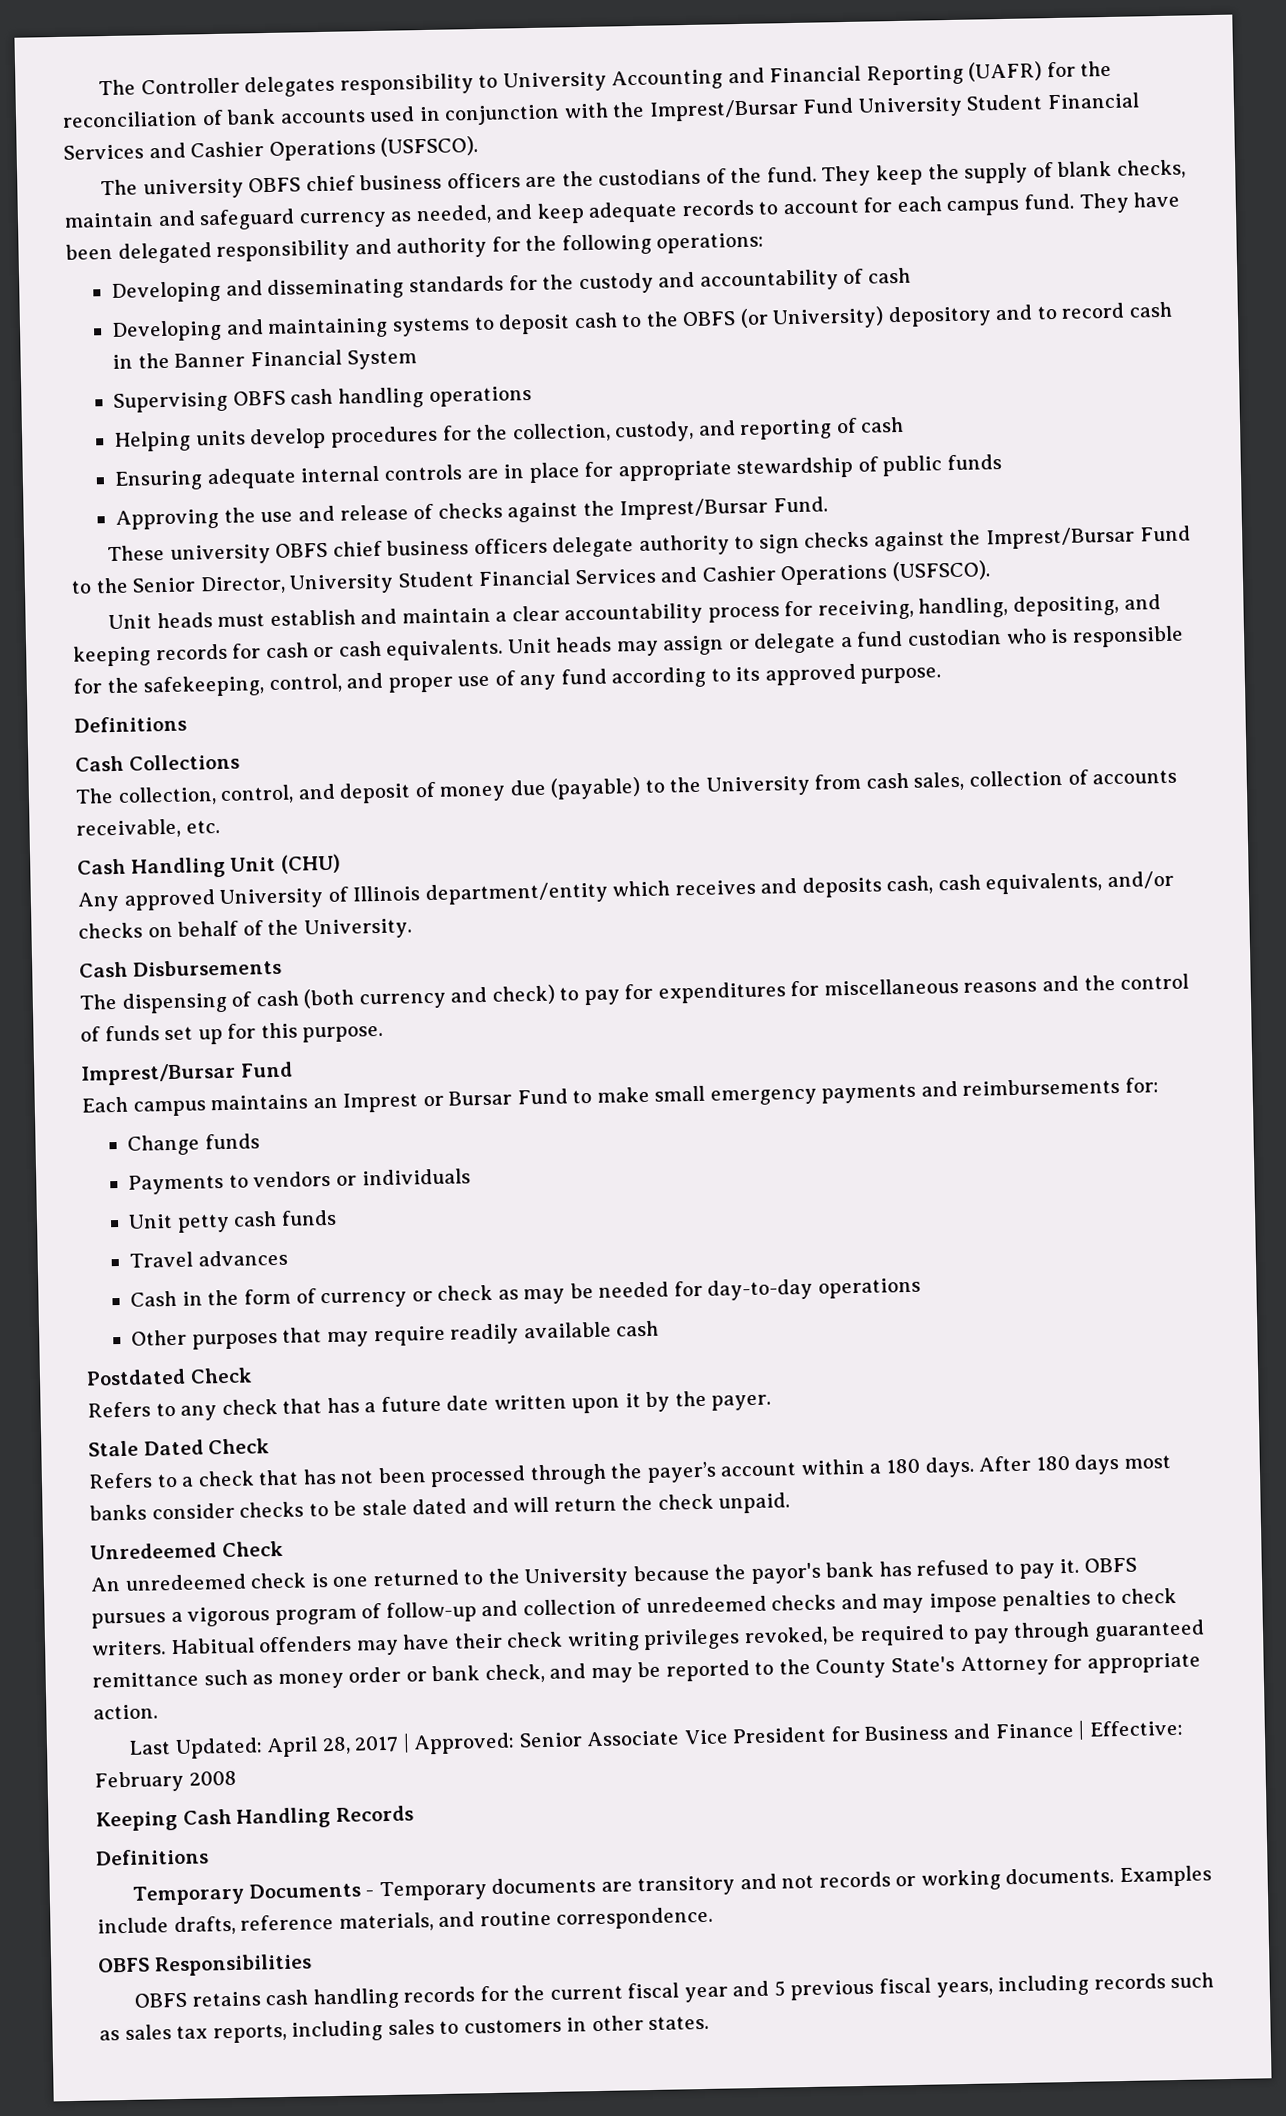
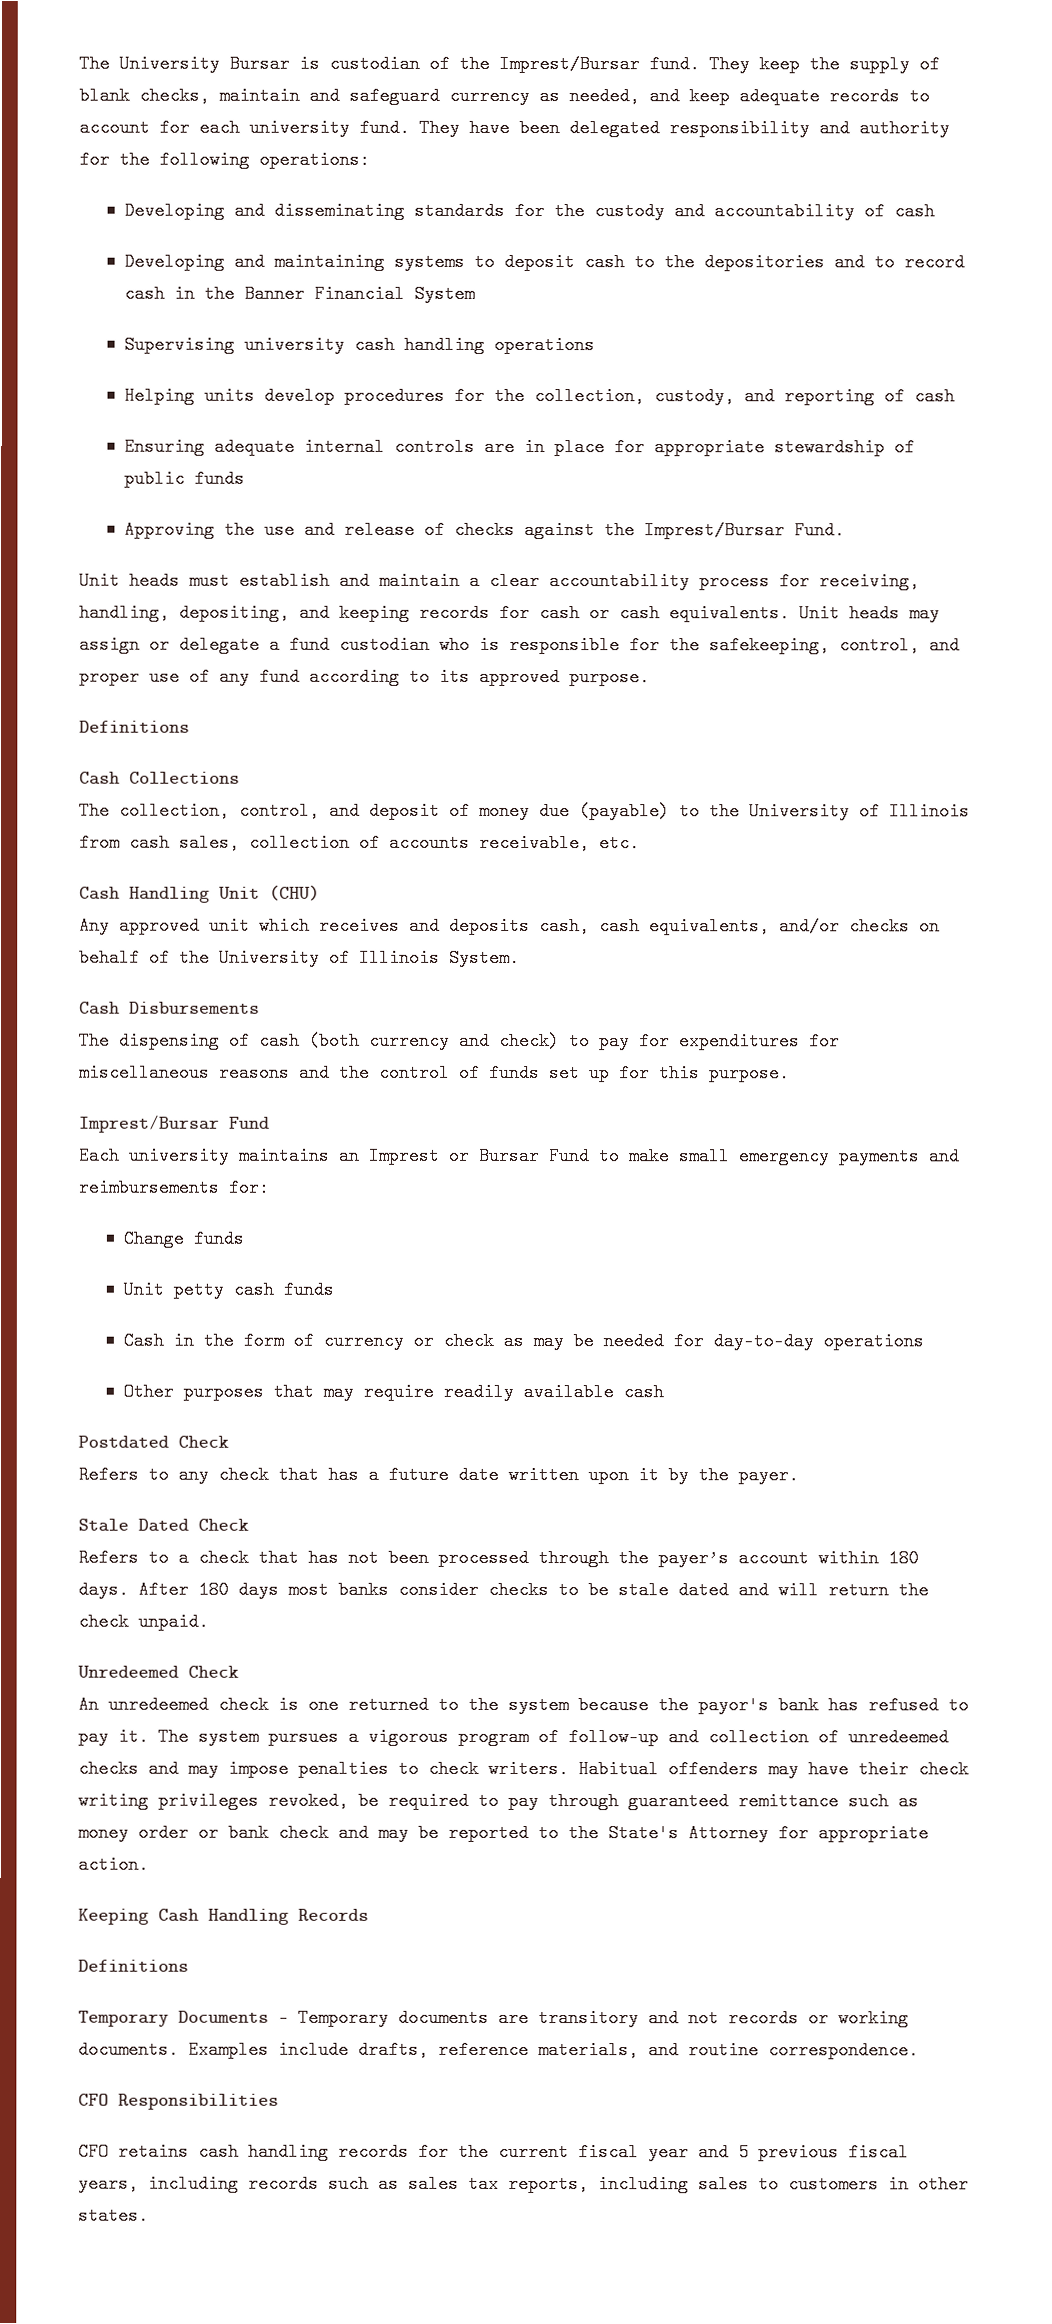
[98,60,1113,98] [62,92,1140,128] [63,135,479,161] [100,167,763,200] The Controller delegates responsibility to University Accounting and Financial Reporting (UAFR) for the reconciliation of bank accounts used in conjunction with the Imprest/Bursar Fund University Student Financial Services and Cashier Operations (USFSCO). // The university OBFS chief business officers are the custodians of the -> [79,54,640,74] The University Bursar is custodian of the Imprest/Bursar
[946,199,1021,217] campus -> [249,118,350,137] university
[682,305,992,330] OBFS (or University) depository -> [704,253,826,272] depositories
[232,390,286,406] OBFS -> [244,335,346,354] university
[107,525,1191,565] [71,560,990,595] // These university OBFS chief business officers delegate authority to sign checks against the Imprest/Bursar Fund to the Senior Director, University Student Financial Services and Cashier Operations (USFSCO). -> (846, 530) none
(811, 786) none -> [859,802,970,821] of Illinois
[219,881,609,910] University of Illinois department/entity -> [209,916,250,935] unit
[303,918,412,940] University. -> [219,948,520,967] University of Illinois System.
[132,1100,207,1117] campus -> [128,1146,230,1165] university
[128,1168,471,1195] // Payments to vendors or individuals -> (245, 1238) none
[129,1249,288,1268] // Travel advances -> (335, 1289) none
[869,1463,882,1474] a -> (879, 1558) none
[524,1567,630,1589] University -> [508,1695,569,1715] system
[1083,1557,1137,1573] OBFS -> [158,1727,259,1746] The system
[484,1663,545,1684] check, -> [278,1823,329,1842] check
[815,1658,887,1679] County -> (599, 1833) none
[129,1719,1183,1760] [94,1770,237,1793] // Last Updated: April 28, 2017 | Approved: Senior Associate Vice President for Business and Finance | Effective: February 2008 -> (149, 1864) none
[98,1957,150,1973] OBFS -> [78,2093,109,2106] CFO
[134,1992,188,2008] OBFS -> [78,2142,109,2161] CFO

